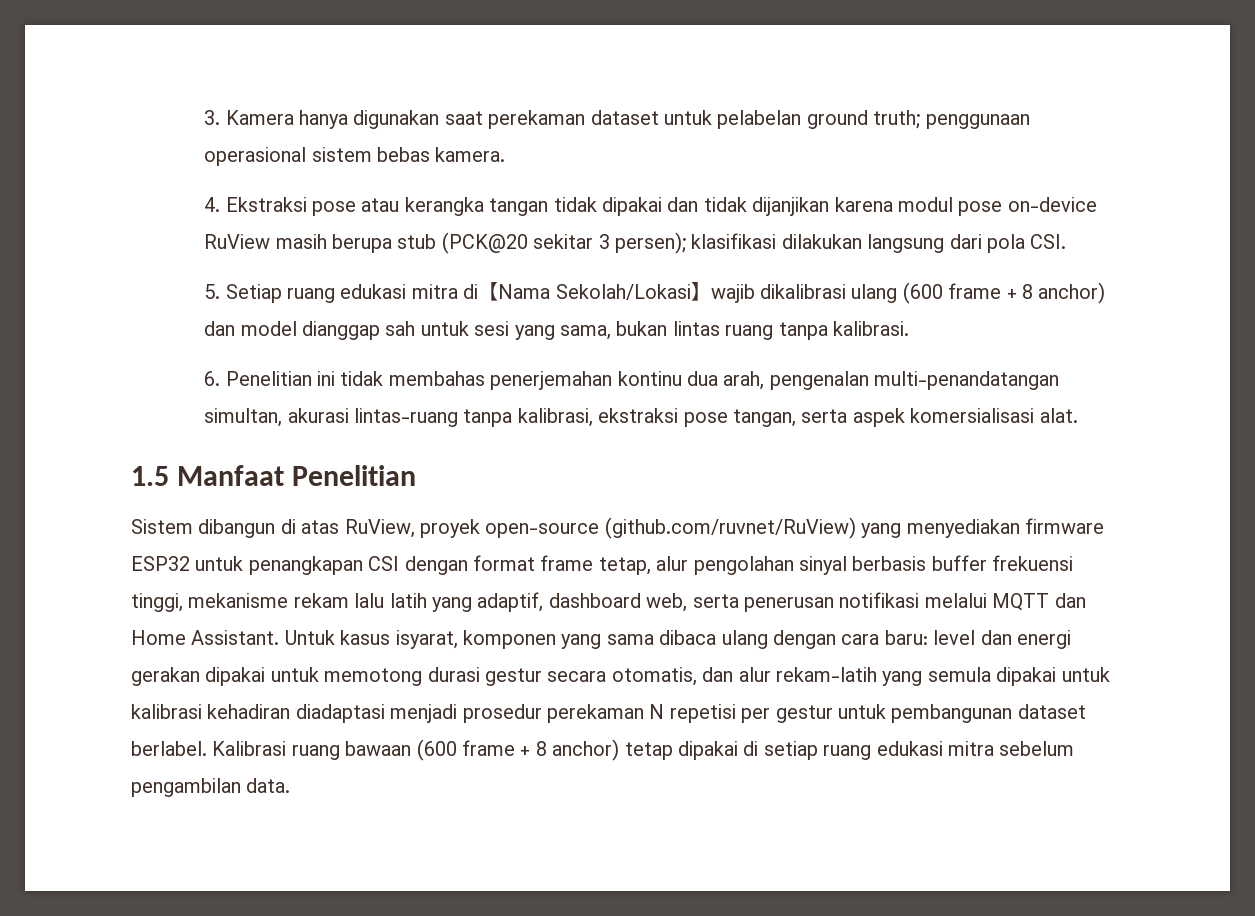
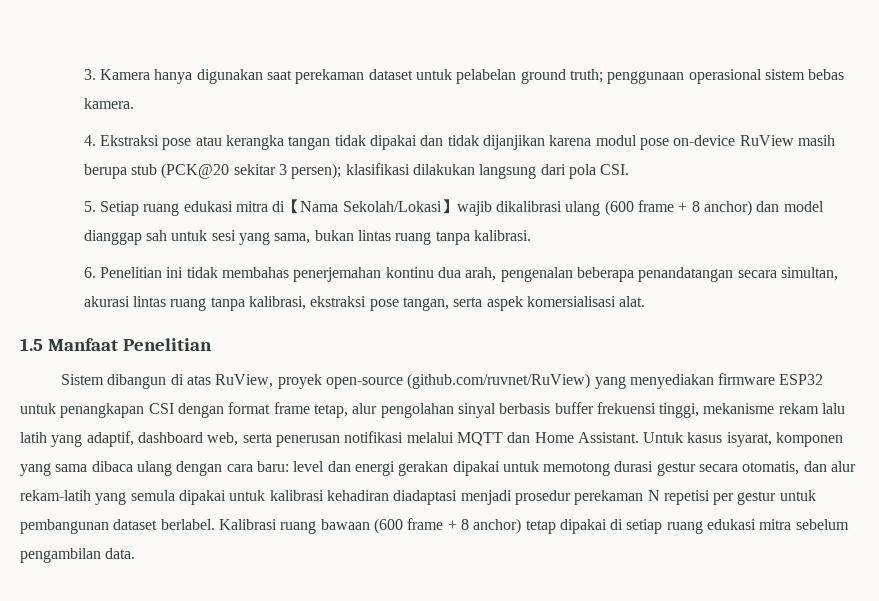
[874,371,1060,390] [204,408,459,427] multi-penandatangan simultan, akurasi lintas-ruang -> [576,267,838,282] [83,296,207,311] beberapa penandatangan secara simultan, akurasi lintas ruang

